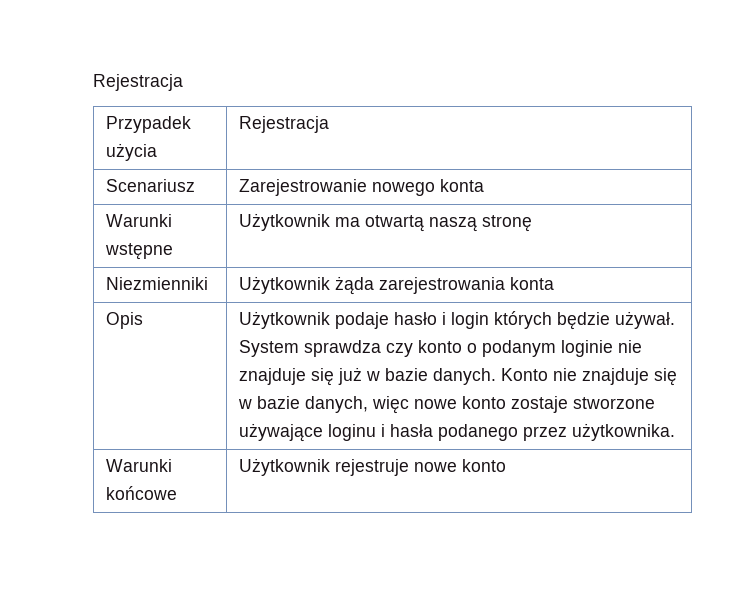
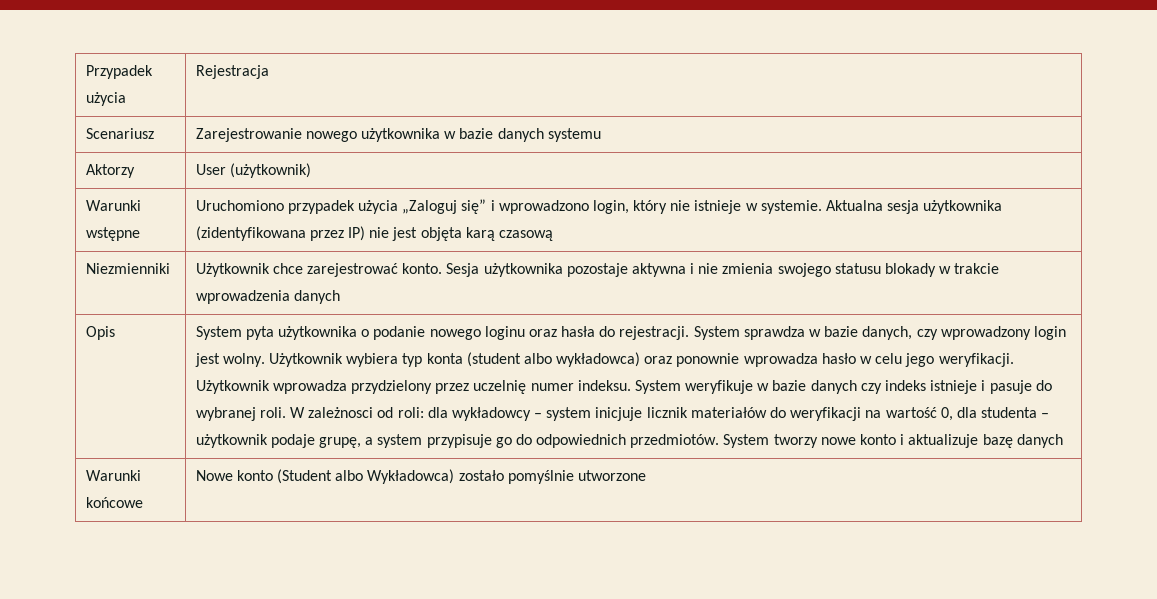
[93,74,183,91] Rejestracja // -> (85, 72) none
[440,179,485,192] [106,214,173,227] [105,243,174,260] [239,213,533,232] [106,277,209,290] [239,276,555,295] [106,312,144,329] [239,311,676,330] [239,340,643,357] [239,367,678,386] [238,396,656,414] [239,423,676,442] [106,459,173,472] [106,486,178,500] [239,458,507,476] konta // Warunki wstępne | Użytkownik ma otwartą naszą stronę // Niezmienniki | Użytkownik żąda zarejestrowania konta // Opis | Użytkownik podaje hasło i login których będzie używał. System sprawdza czy konto o podanym loginie nie znajduje się już w bazie danych. Konto nie znajduje się w bazie danych, więc nowe konto zostaje stworzone używające loginu i hasła podanego przez użytkownika. // Warunki końcowe | Użytkownik rejestruje nowe konto -> [360,128,601,142] [85,164,135,178] [195,163,311,178] [85,200,141,211] [85,227,140,241] [195,199,1003,214] [195,226,553,241] [85,263,170,274] [195,263,1000,277] [195,290,340,304] [85,326,115,340] [195,326,1066,340] [194,352,1014,367] [195,380,1052,394] [195,407,1050,421] [195,434,1063,448] [85,470,141,481] [85,497,143,508] [195,469,646,484] użytkownika w bazie danych systemu // Aktorzy | User (użytkownik) // Warunki wstępne | Uruchomiono przypadek użycia „Zaloguj się” i wprowadzono login, który nie istnieje w systemie. Aktualna sesja użytkownika (zidentyfikowana przez IP) nie jest objęta karą czasową // Niezmienniki | Użytkownik chce zarejestrować konto. Sesja użytkownika pozostaje aktywna i nie zmienia swojego statusu blokady w trakcie wprowadzenia danych // Opis | System pyta użytkownika o podanie nowego loginu oraz hasła do rejestracji. System sprawdza w bazie danych, czy wprowadzony login jest wolny. Użytkownik wybiera typ konta (student albo wykładowca) oraz ponownie wprowadza hasło w celu jego weryfikacji. Użytkownik wprowadza przydzielony przez uczelnię numer indeksu. System weryfikuje w bazie danych czy indeks istnieje i pasuje do wybranej roli. W zależnosci od roli: dla wykładowcy – system inicjuje licznik materiałów do weryfikacji na wartość 0, dla studenta – użytkownik podaje grupę, a system przypisuje go do odpowiednich przedmiotów. System tworzy nowe konto i aktualizuje bazę danych // Warunki końcowe | Nowe konto (Student albo Wykładowca) zostało pomyślnie utworzone

